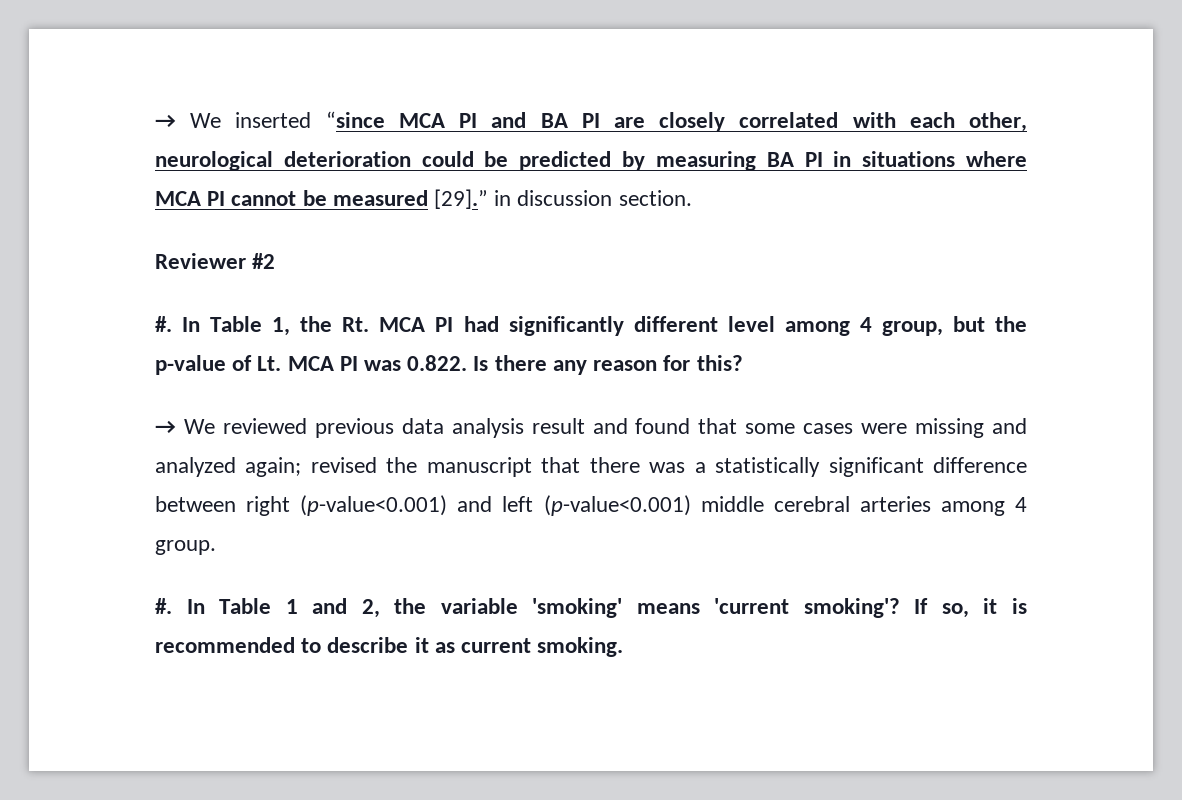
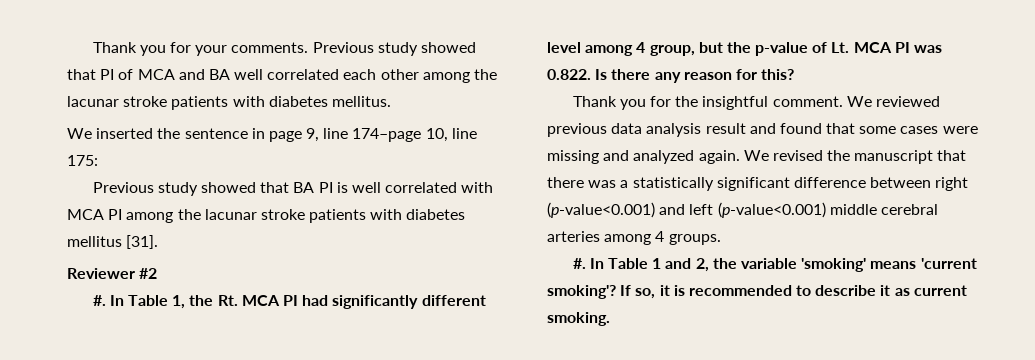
[155,111,1027,132] [155,151,1027,171] [155,189,692,209] → We inserted “since MCA PI and BA PI are closely correlated with each other, neurological deterioration could be predicted by measuring BA PI in situations where MCA PI cannot be measured [29].” in discussion section. -> [92,42,476,56] [67,69,498,83] [67,96,391,110] [67,128,477,142] [67,155,98,166] [92,182,494,196] [67,209,466,223] [67,235,159,249] Thank you for your comments. Previous study showed that PI of MCA and BA well correlated each other among the lacunar stroke patients with diabetes mellitus. // We inserted the sentence in page 9, line 174–page 10, line 175: // Previous study showed that BA PI is well correlated with MCA PI among the lacunar stroke patients with diabetes mellitus [31].
[155,420,176,434] → -> [572,96,843,110] Thank you for the insightful comment.
[245,457,302,477] again; -> [698,150,769,164] again. We
[155,540,216,555] group. -> [668,234,721,245] groups.

